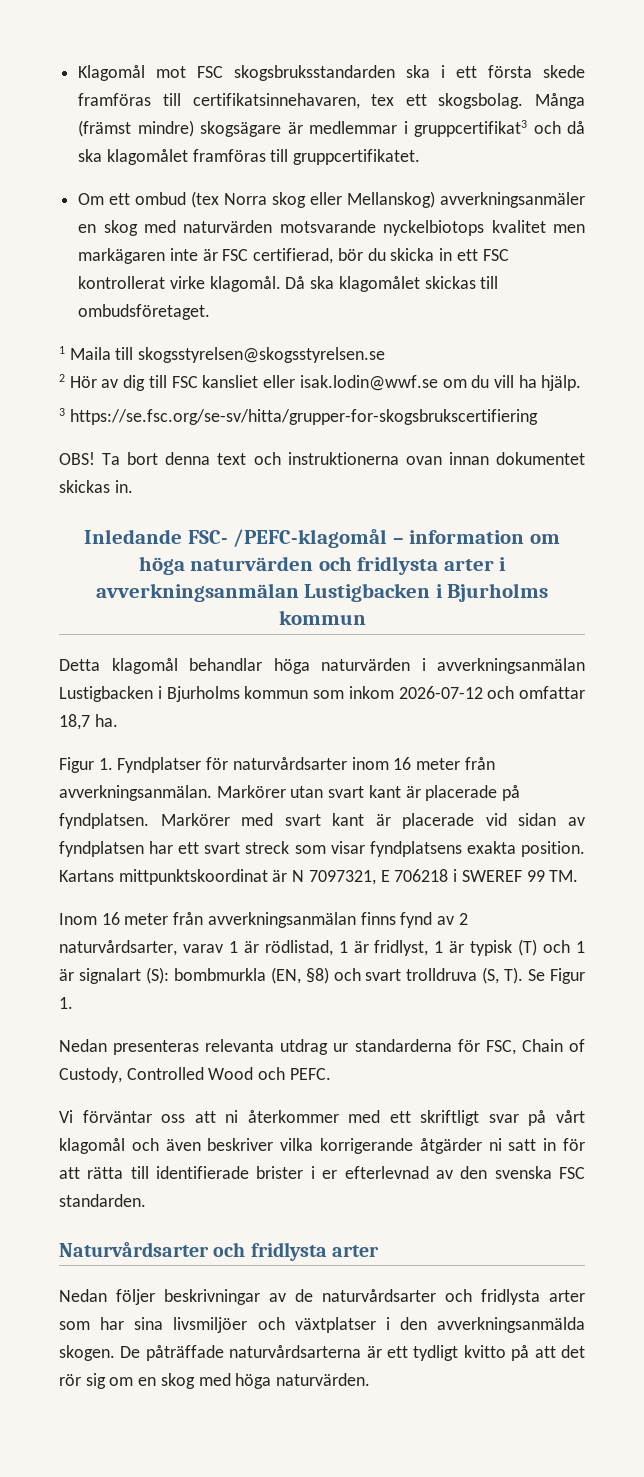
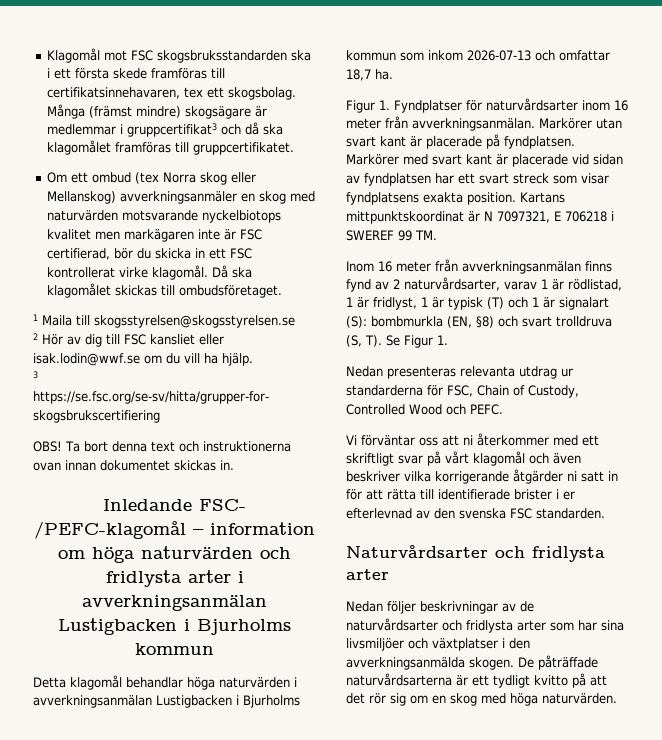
[398,686,483,699] 2026-07-12 -> [467,50,531,61] 2026-07-13

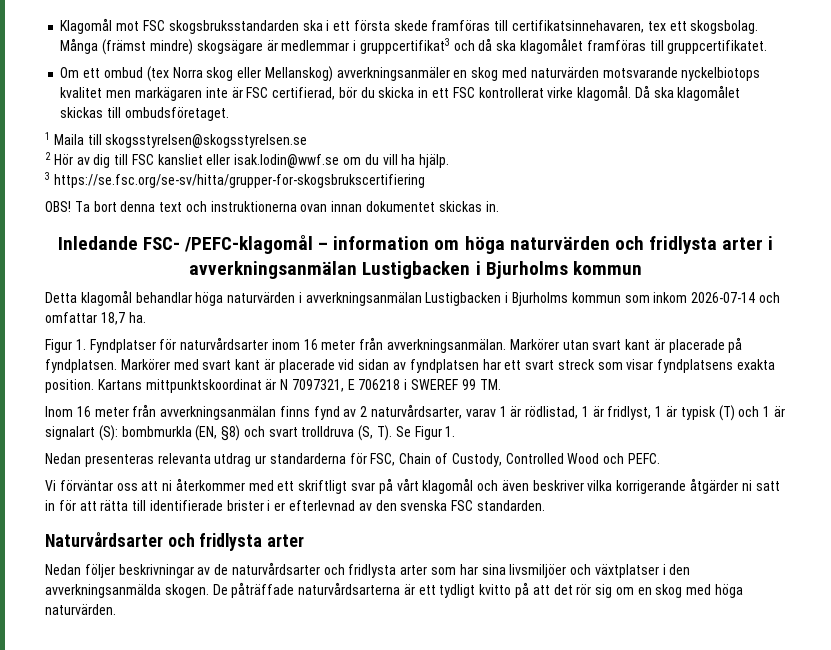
[467,50,531,61] 2026-07-13 -> [691,292,756,303] 2026-07-14

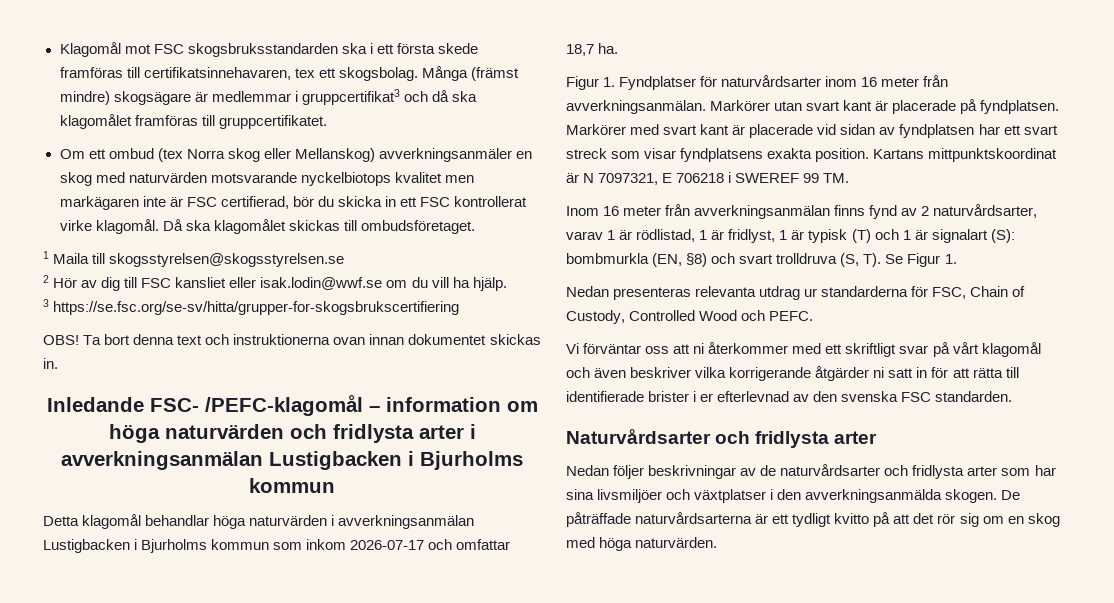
[691,292,756,303] 2026-07-14 -> [350,540,425,550] 2026-07-17

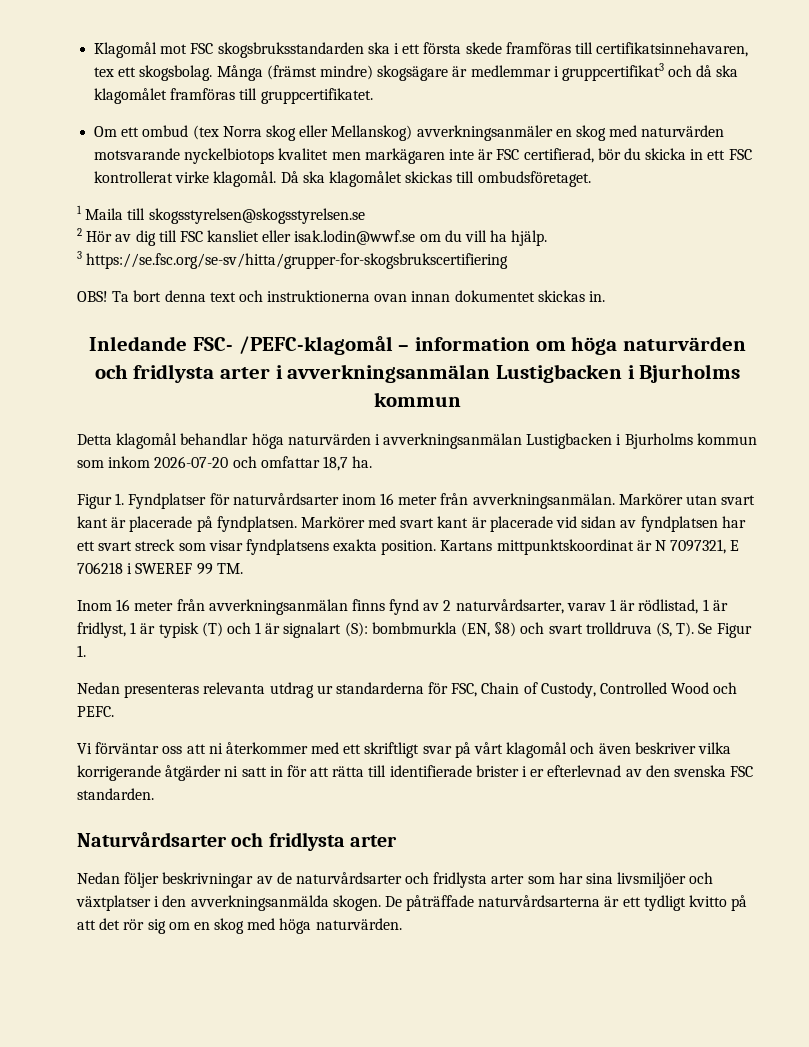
[350,540,425,550] 2026-07-17 -> [154,456,229,468] 2026-07-20

